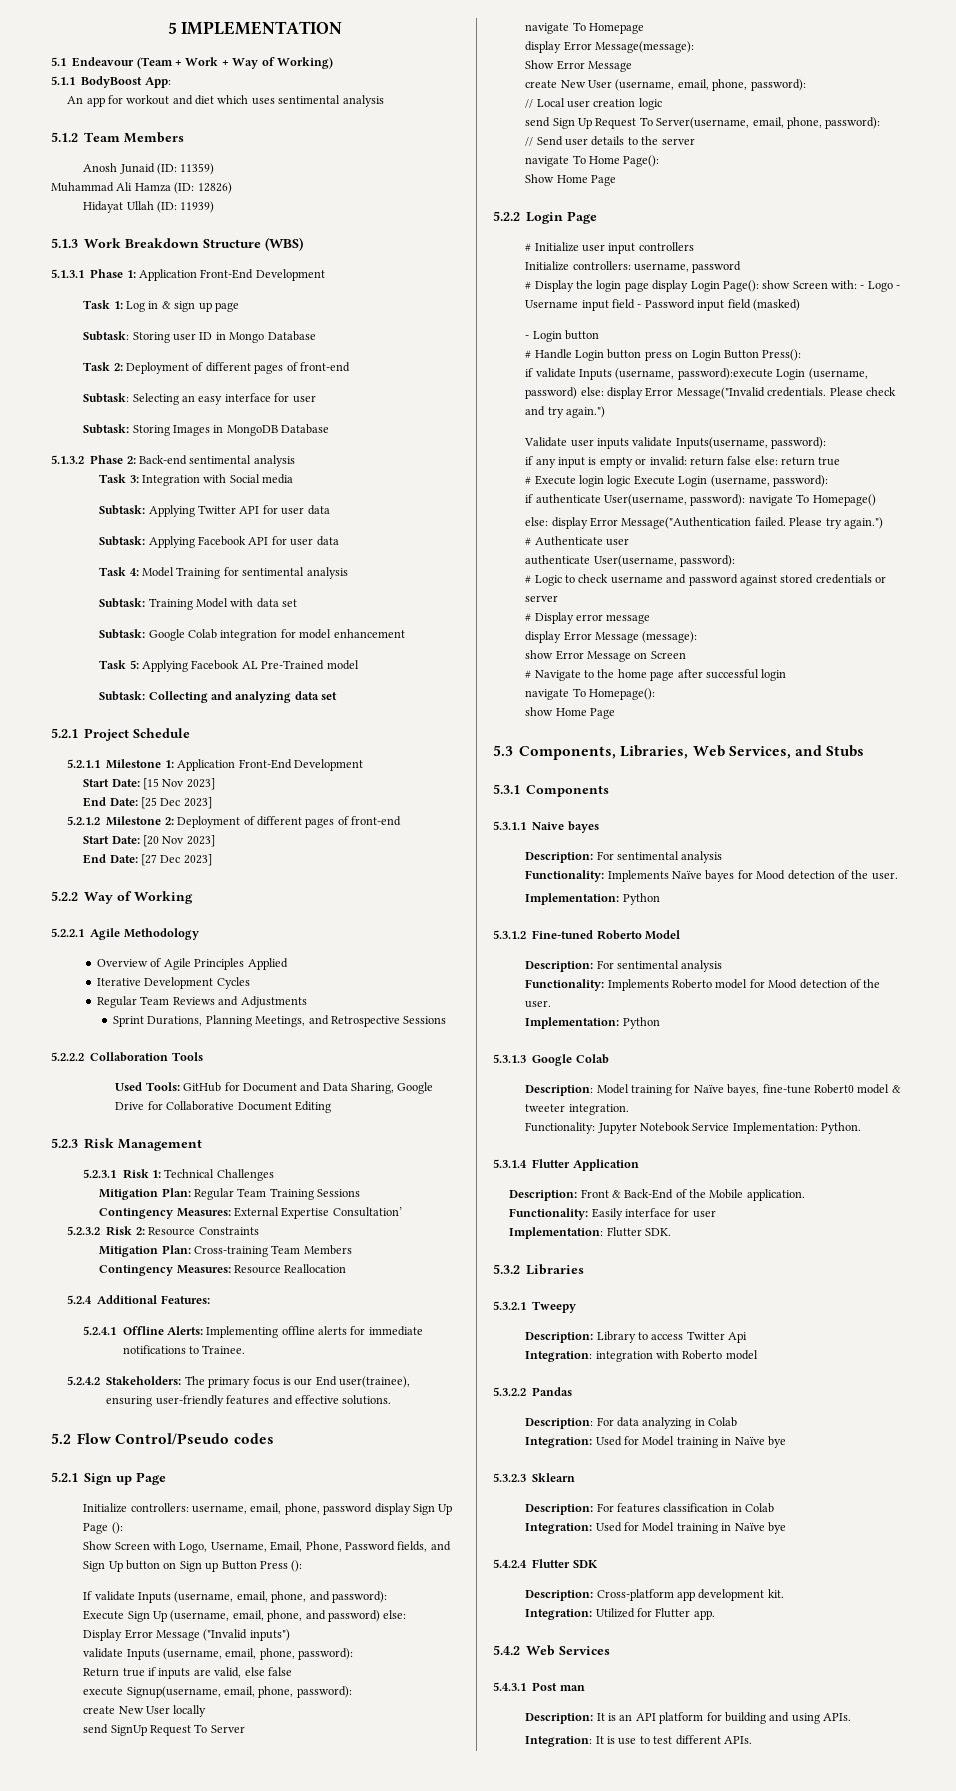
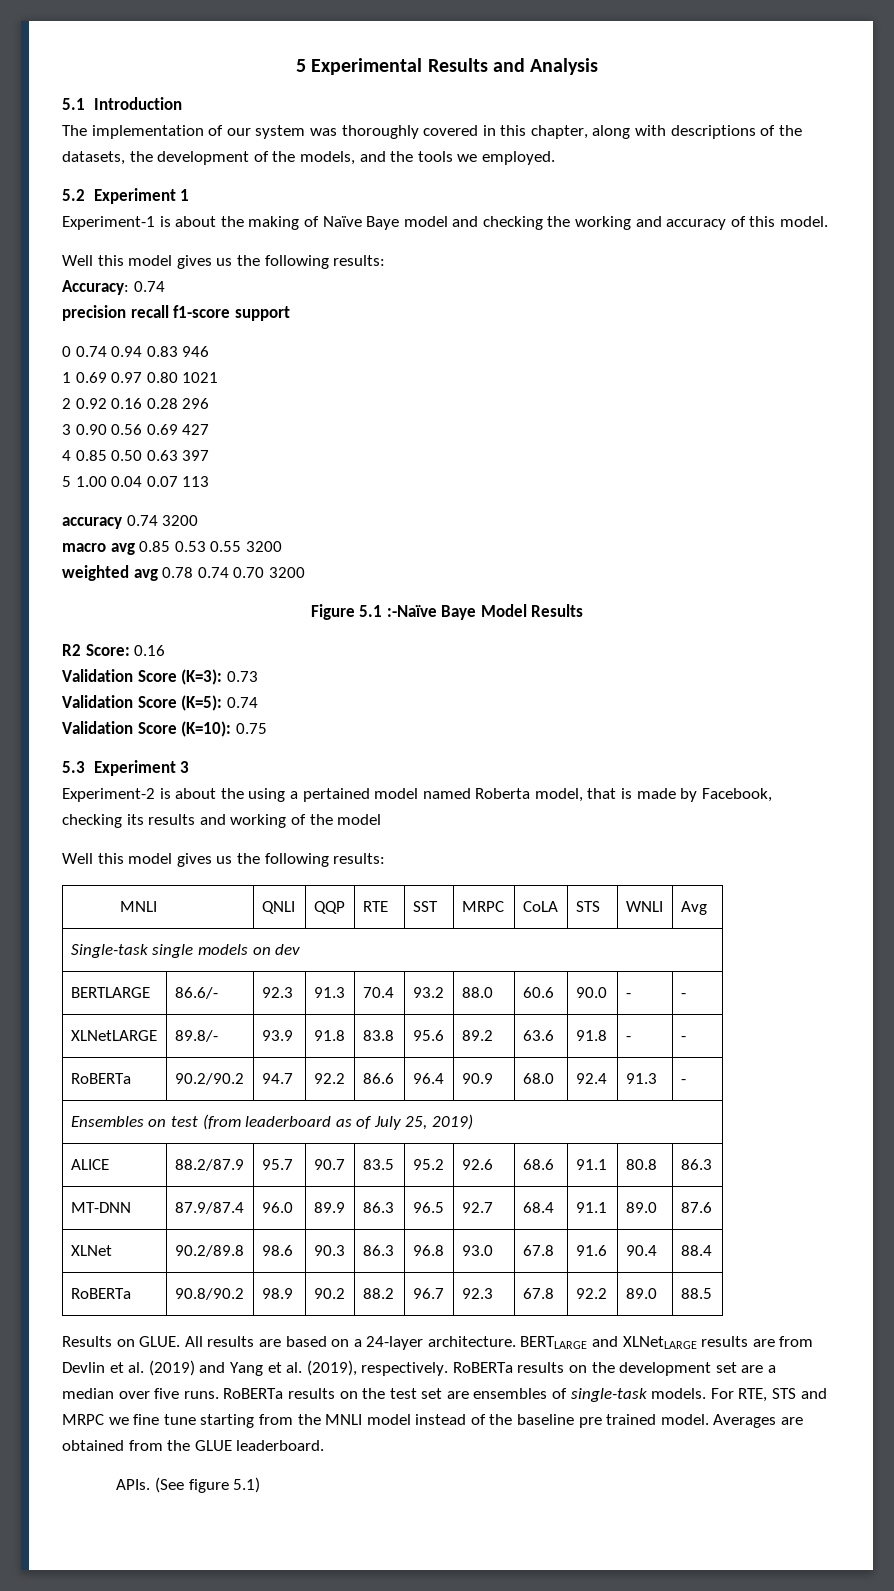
[167,21,343,35] [51,57,333,69] [51,76,171,88] [67,95,384,107] [51,132,185,143] [83,163,215,175] [51,182,232,194] [83,201,215,213] [51,237,304,251] [51,269,325,281] [83,300,239,312] [83,331,316,343] [83,362,350,374] [83,393,316,405] [83,424,330,436] [51,455,295,467] [99,474,294,486] [99,505,330,517] [99,536,339,548] [99,567,348,579] [99,598,298,610] [99,629,405,641] [99,660,359,672] [99,691,338,703] [51,728,191,741] [67,759,363,771] [83,778,215,790] [83,797,212,809] [67,816,401,828] [83,835,215,847] [83,854,212,866] [51,891,194,904] [51,928,199,940] [96,958,288,970] [96,977,250,989] [96,996,307,1008] [113,1015,447,1027] [51,1052,203,1062] [115,1082,434,1094] [115,1101,331,1113] [51,1138,203,1151] [83,1169,274,1181] [99,1188,361,1200] [99,1207,402,1219] [67,1226,259,1236] [99,1245,352,1257] [99,1264,347,1276] [67,1295,210,1304] [83,1326,423,1338] [122,1345,246,1354] [67,1376,410,1388] [106,1395,392,1407] [51,1433,274,1445] [51,1472,167,1485] [83,1503,453,1515] [83,1522,123,1534] [83,1541,451,1553] [83,1560,303,1572] [83,1591,387,1603] [83,1610,407,1622] [83,1629,290,1641] [83,1648,354,1660] [83,1667,292,1679] [83,1686,352,1698] [83,1705,207,1717] [83,1724,245,1736] [525,22,644,34] [525,41,694,53] [525,60,632,72] [525,79,806,91] [525,98,662,110] [525,117,881,129] [525,136,695,146] [525,155,660,167] [525,174,616,186] [493,211,598,224] [525,242,694,254] [525,261,742,273] [525,280,901,292] [525,299,800,311] [525,330,599,342] [525,349,802,361] [525,368,868,380] [525,387,896,399] [525,406,605,418] [524,437,827,449] [525,456,841,468] [525,475,828,487] [525,494,876,506] [525,517,883,529] [525,536,629,546] [525,555,735,567] [525,574,886,586] [525,595,559,602] [525,612,651,624] [525,631,698,643] [525,650,686,662] [525,669,787,681] [525,688,655,700] [525,707,615,719] [493,745,865,760] [493,784,610,797] [493,821,599,833] [525,851,723,863] [525,870,898,882] [525,893,660,905] [493,930,680,940] [525,960,723,972] [525,979,881,991] [525,1000,552,1008] [525,1017,660,1029] [493,1054,609,1066] [525,1084,901,1096] [525,1104,629,1115] [525,1122,862,1134] [493,1159,639,1171] [509,1189,805,1201] [509,1208,716,1220] [509,1227,671,1239] [493,1264,585,1275] [493,1301,577,1313] [525,1331,748,1343] [525,1350,758,1362] [493,1387,573,1396] [525,1417,738,1429] [525,1436,786,1448] [493,1473,576,1482] [525,1503,775,1515] [525,1522,786,1534] [493,1559,598,1568] [525,1589,784,1601] [525,1608,715,1620] [493,1645,611,1656] [493,1682,585,1691] [525,1712,851,1724] [525,1735,752,1747] 5 IMPLEMENTATION // 5.1 Endeavour (Team + Work + Way of Working) // 5.1.1 BodyBoost App: // An app for workout and diet which uses sentimental analysis // 5.1.2 Team Members // Anosh Junaid (ID: 11359) // Muhammad Ali Hamza (ID: 12826) // Hidayat Ullah (ID: 11939) // 5.1.3 Work Breakdown Structure (WBS) // 5.1.3.1 Phase 1: Application Front-End Development // Task 1: Log in & sign up page // Subtask: Storing user ID in Mongo Database // Task 2: Deployment of different pages of front-end // Subtask: Selecting an easy interface for user // Subtask: Storing Images in MongoDB Database // 5.1.3.2 Phase 2: Back-end sentimental analysis // Task 3: Integration with Social media // Subtask: Applying Twitter API for user data // Subtask: Applying Facebook API for user data // Task 4: Model Training for sentimental analysis // Subtask: Training Model with data set // Subtask: Google Colab integration for model enhancement // Task 5: Applying Facebook AL Pre-Trained model // Subtask: Collecting and analyzing data set // 5.2.1 Project Schedule // 5.2.1.1 Milestone 1: Application Front-End Development // Start Date: [15 Nov 2023] // End Date: [25 Dec 2023] // 5.2.1.2 Milestone 2: Deployment of different pages of front-end // Start Date: [20 Nov 2023] // End Date: [27 Dec 2023] // 5.2.2 Way of Working // 5.2.2.1 Agile Methodology // Overview of Agile Principles Applied // Iterative Development Cycles // Regular Team Reviews and Adjustments // Sprint Durations, Planning Meetings, and Retrospective Sessions // 5.2.2.2 Collaboration Tools // Used Tools: GitHub for Document and Data Sharing, Google Drive for Collaborative Document Editing // 5.2.3 Risk Management // 5.2.3.1 Risk 1: Technical Challenges // Mitigation Plan: Regular Team Training Sessions // Contingency Measures: External Expertise Consultation’ // 5.2.3.2 Risk 2: Resource Constraints // Mitigation Plan: Cross-training Team Members // Contingency Measures: Resource Reallocation // 5.2.4 Additional Features: // 5.2.4.1 Offline Alerts: Implementing offline alerts for immediate notifications to Trainee. // 5.2.4.2 Stakeholders: The primary focus is our End user(trainee), ensuring user-friendly features and effective solutions. // 5.2 Flow Control/Pseudo codes // 5.2.1 Sign up Page // Initialize controllers: username, email, phone, password display Sign Up Page (): // Show Screen with Logo, Username, Email, Phone, Password fields, and Sign Up button on Sign up Button Press (): // If validate Inputs (username, email, phone, and password): // Execute Sign Up (username, email, phone, and password) else: // Display Error Message ("Invalid inputs") // validate Inputs (username, email, phone, password): // Return true if inputs are valid, else false // execute Signup(username, email, phone, password): // create New User locally // send SignUp Request To Server // navigate To Homepage // display Error Message(message): // Show Error Message // create New User (username, email, phone, password): // // Local user creation logic // send Sign Up Request To Server(username, email, phone, password): // // Send user details to the server // navigate To Home Page(): // Show Home Page // 5.2.2 Login Page // # Initialize user input controllers // Initialize controllers: username, password // # Display the login page display Login Page(): show Screen with: - Logo - Username input field - Password input field (masked) // - Login button // # Handle Login button press on Login Button Press(): // if validate Inputs (username, password):execute Login (username, password) else: display Error Message("Invalid credentials. Please check and try again.") // Validate user inputs validate Inputs(username, password): // if any input is empty or invalid: return false else: return true // # Execute login logic Execute Login (username, password): // if authenticate User(username, password): navigate To Homepage() // else: display Error Message("Authentication failed. Please try again.") // # Authenticate user // authenticate User(username, password): // # Logic to check username and password against stored credentials or server // # Display error message // display Error Message (message): // show Error Message on Screen // # Navigate to the home page after successful login // navigate To Homepage(): // show Home Page // 5.3 Components, Libraries, Web Services, and Stubs // 5.3.1 Components // 5.3.1.1 Naive bayes // Description: For sentimental analysis // Functionality: Implements Naïve bayes for Mood detection of the user. // Implementation: Python // 5.3.1.2 Fine-tuned Roberto Model // Description: For sentimental analysis // Functionality: Implements Roberto model for Mood detection of the user. // Implementation: Python // 5.3.1.3 Google Colab // Description: Model training for Naïve bayes, fine-tune Robert0 model & tweeter integration. // Functionality: Jupyter Notebook Service Implementation: Python. // 5.3.1.4 Flutter Application // Description: Front & Back-End of the Mobile application. // Functionality: Easily interface for user // Implementation: Flutter SDK. // 5.3.2 Libraries // 5.3.2.1 Tweepy // Description: Library to access Twitter Api // Integration: integration with Roberto model // 5.3.2.2 Pandas // Description: For data analyzing in Colab // Integration: Used for Model training in Naïve bye // 5.3.2.3 Sklearn // Description: For features classification in Colab // Integration: Used for Model training in Naïve bye // 5.4.2.4 Flutter SDK // Description: Cross-platform app development kit. // Integration: Utilized for Flutter app. // 5.4.2 Web Services // 5.4.3.1 Post man // Description: It is an API platform for building and using APIs. // Integration: It is use to test different APIs. -> [295,58,599,75] [62,97,182,110] [62,125,802,139] [62,151,555,165] [62,188,190,204] [62,216,829,230] [62,255,386,269] [62,280,165,295] [62,305,290,321] [62,346,210,357] [62,372,219,383] [62,398,210,409] [62,424,210,435] [62,450,210,461] [62,476,210,487] [62,515,199,529] [62,541,282,555] [62,565,305,581] [310,604,584,620] [62,644,166,656] [62,669,258,685] [62,695,258,711] [62,721,267,737] [62,760,190,776] [62,788,772,802] [62,814,382,828] [62,853,386,867] [119,901,157,912] [261,901,295,914] [313,901,345,914] [362,901,388,912] [412,901,438,912] [461,901,504,912] [522,901,558,912] [575,901,600,912] [625,901,663,912] [680,901,707,915] [70,944,301,958] [70,987,150,998] [174,987,218,999] [261,987,293,998] [313,987,345,998] [362,987,394,998] [412,987,444,998] [461,987,493,998] [522,987,554,998] [575,987,607,998] [625,993,631,998] [680,993,686,998] [70,1030,157,1041] [174,1030,218,1042] [261,1030,293,1041] [313,1030,345,1041] [362,1030,394,1041] [412,1030,444,1041] [461,1030,493,1041] [522,1030,554,1041] [575,1030,607,1041] [625,1036,631,1041] [680,1036,686,1041] [70,1073,131,1084] [174,1073,244,1085] [261,1073,293,1084] [313,1073,345,1084] [362,1073,394,1084] [412,1073,444,1084] [461,1073,493,1084] [522,1073,554,1084] [575,1073,607,1084] [625,1073,657,1084] [680,1079,686,1084] [70,1114,474,1130] [70,1159,109,1170] [174,1159,244,1171] [261,1159,293,1170] [313,1159,345,1170] [362,1159,394,1170] [412,1159,444,1170] [461,1159,493,1170] [522,1159,554,1170] [575,1159,607,1170] [625,1159,657,1170] [680,1159,712,1170] [70,1202,131,1213] [174,1202,244,1214] [261,1202,293,1213] [313,1202,345,1213] [362,1202,394,1213] [412,1202,444,1213] [461,1202,493,1213] [522,1202,554,1213] [575,1202,607,1213] [625,1202,657,1213] [680,1202,712,1213] [70,1245,112,1256] [174,1245,244,1257] [261,1245,293,1256] [313,1245,345,1256] [362,1245,394,1256] [412,1245,444,1256] [461,1245,493,1256] [522,1245,554,1256] [575,1245,607,1256] [625,1245,657,1256] [680,1245,712,1256] [70,1288,131,1299] [174,1288,244,1300] [261,1288,293,1299] [313,1288,345,1299] [362,1288,394,1299] [412,1288,444,1299] [461,1288,493,1299] [522,1288,554,1299] [575,1288,607,1299] [625,1288,657,1299] [680,1288,712,1299] [62,1336,814,1350] [62,1360,777,1376] [62,1388,827,1402] [62,1414,804,1428] [62,1440,325,1451] [116,1477,261,1493] 5 Experimental Results and Analysis // 5.1 Introduction // The implementation of our system was thoroughly covered in this chapter, along with descriptions of the datasets, the development of the models, and the tools we employed. // 5.2 Experiment 1 // Experiment-1 is about the making of Naïve Baye model and checking the working and accuracy of this model. // Well this model gives us the following results: // Accuracy: 0.74 // precision recall f1-score support // 0 0.74 0.94 0.83 946 // 1 0.69 0.97 0.80 1021 // 2 0.92 0.16 0.28 296 // 3 0.90 0.56 0.69 427 // 4 0.85 0.50 0.63 397 // 5 1.00 0.04 0.07 113 // accuracy 0.74 3200 // macro avg 0.85 0.53 0.55 3200 // weighted avg 0.78 0.74 0.70 3200 // Figure 5.1 :-Naïve Baye Model Results // R2 Score: 0.16 // Validation Score (K=3): 0.73 // Validation Score (K=5): 0.74 // Validation Score (K=10): 0.75 // 5.3 Experiment 3 // Experiment-2 is about the using a pertained model named Roberta model, that is made by Facebook, checking its results and working of the model // Well this model gives us the following results: // MNLI | QNLI | QQP | RTE | SST | MRPC | CoLA | STS | WNLI | Avg // Single-task single models on dev // BERTLARGE | 86.6/- | 92.3 | 91.3 | 70.4 | 93.2 | 88.0 | 60.6 | 90.0 | - | - // XLNetLARGE | 89.8/- | 93.9 | 91.8 | 83.8 | 95.6 | 89.2 | 63.6 | 91.8 | - | - // RoBERTa | 90.2/90.2 | 94.7 | 92.2 | 86.6 | 96.4 | 90.9 | 68.0 | 92.4 | 91.3 | - // Ensembles on test (from leaderboard as of July 25, 2019) // ALICE | 88.2/87.9 | 95.7 | 90.7 | 83.5 | 95.2 | 92.6 | 68.6 | 91.1 | 80.8 | 86.3 // MT-DNN | 87.9/87.4 | 96.0 | 89.9 | 86.3 | 96.5 | 92.7 | 68.4 | 91.1 | 89.0 | 87.6 // XLNet | 90.2/89.8 | 98.6 | 90.3 | 86.3 | 96.8 | 93.0 | 67.8 | 91.6 | 90.4 | 88.4 // RoBERTa | 90.8/90.2 | 98.9 | 90.2 | 88.2 | 96.7 | 92.3 | 67.8 | 92.2 | 89.0 | 88.5 // Results on GLUE. All results are based on a 24-layer architecture. BERTLARGE and XLNetLARGE results are from Devlin et al. (2019) and Yang et al. (2019), respectively. RoBERTa results on the development set are a median over five runs. RoBERTa results on the test set are ensembles of single-task models. For RTE, STS and MRPC we fine tune starting from the MNLI model instead of the baseline pre trained model. Averages are obtained from the GLUE leaderboard. // APIs. (See figure 5.1)

